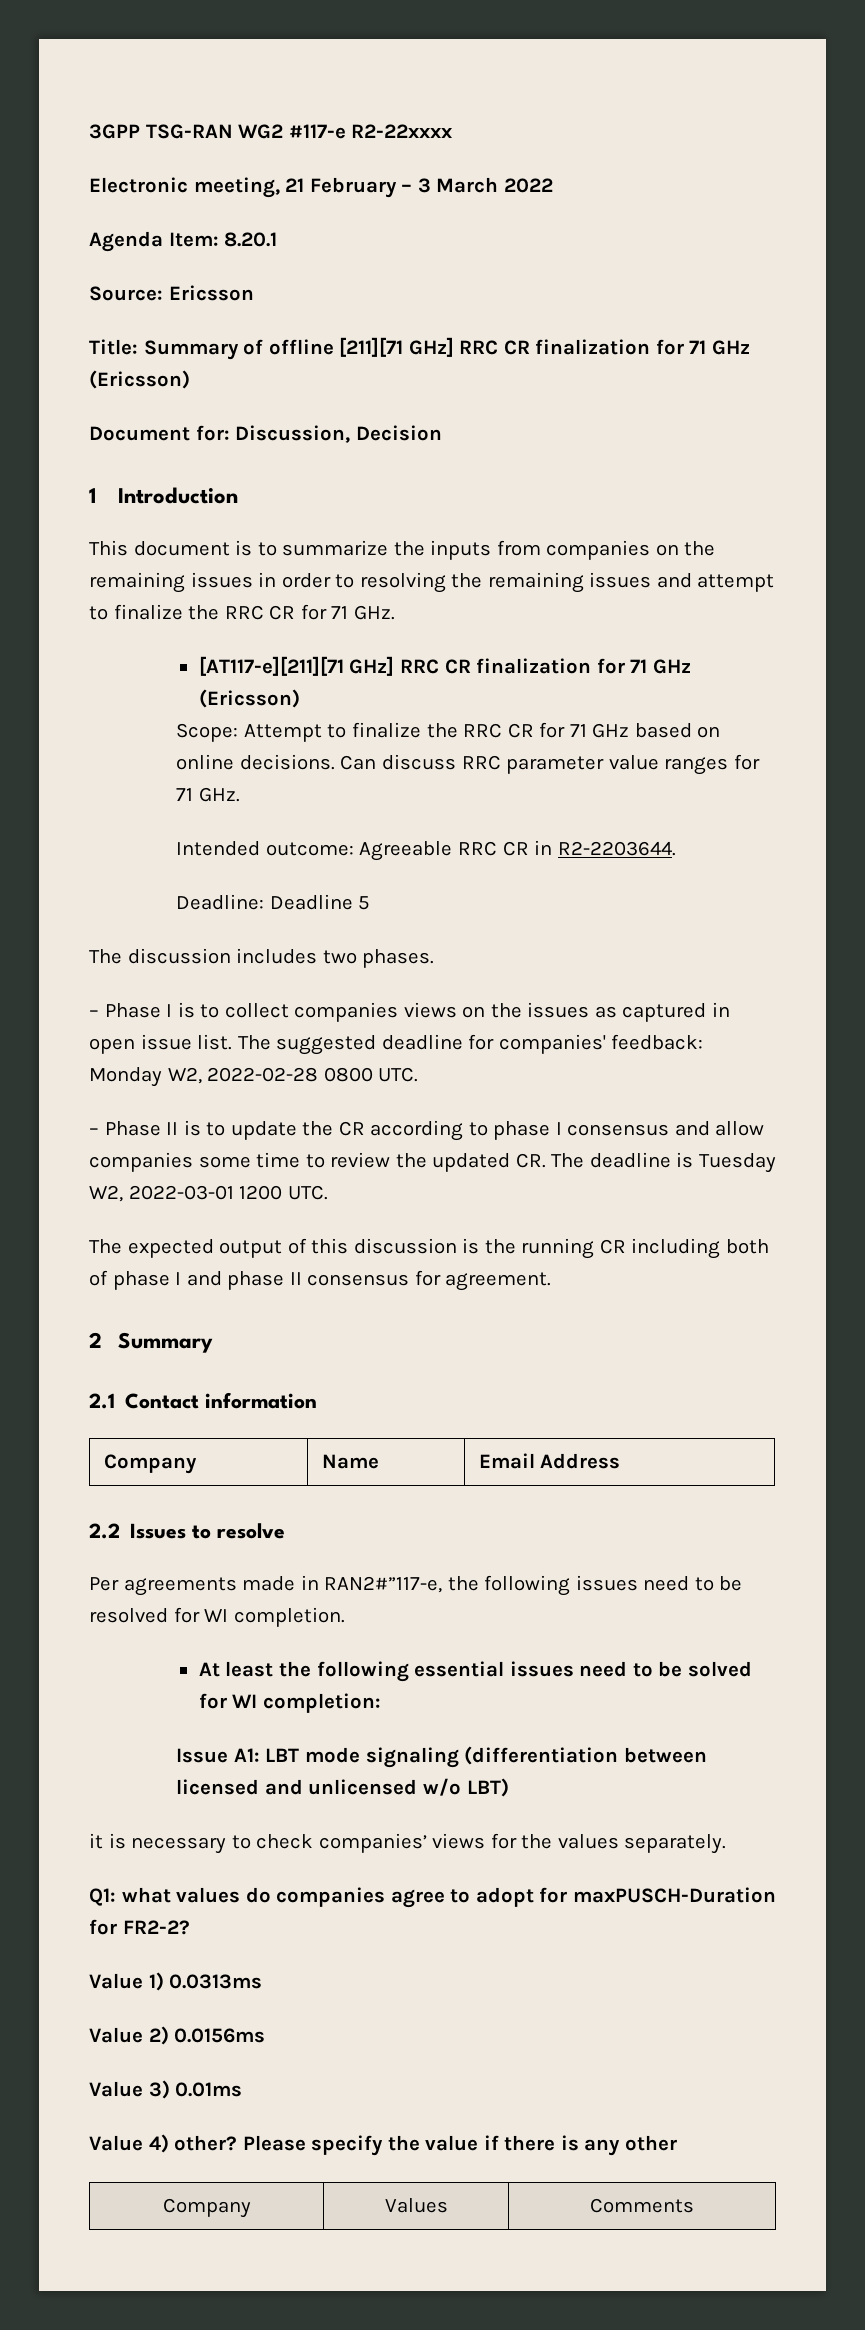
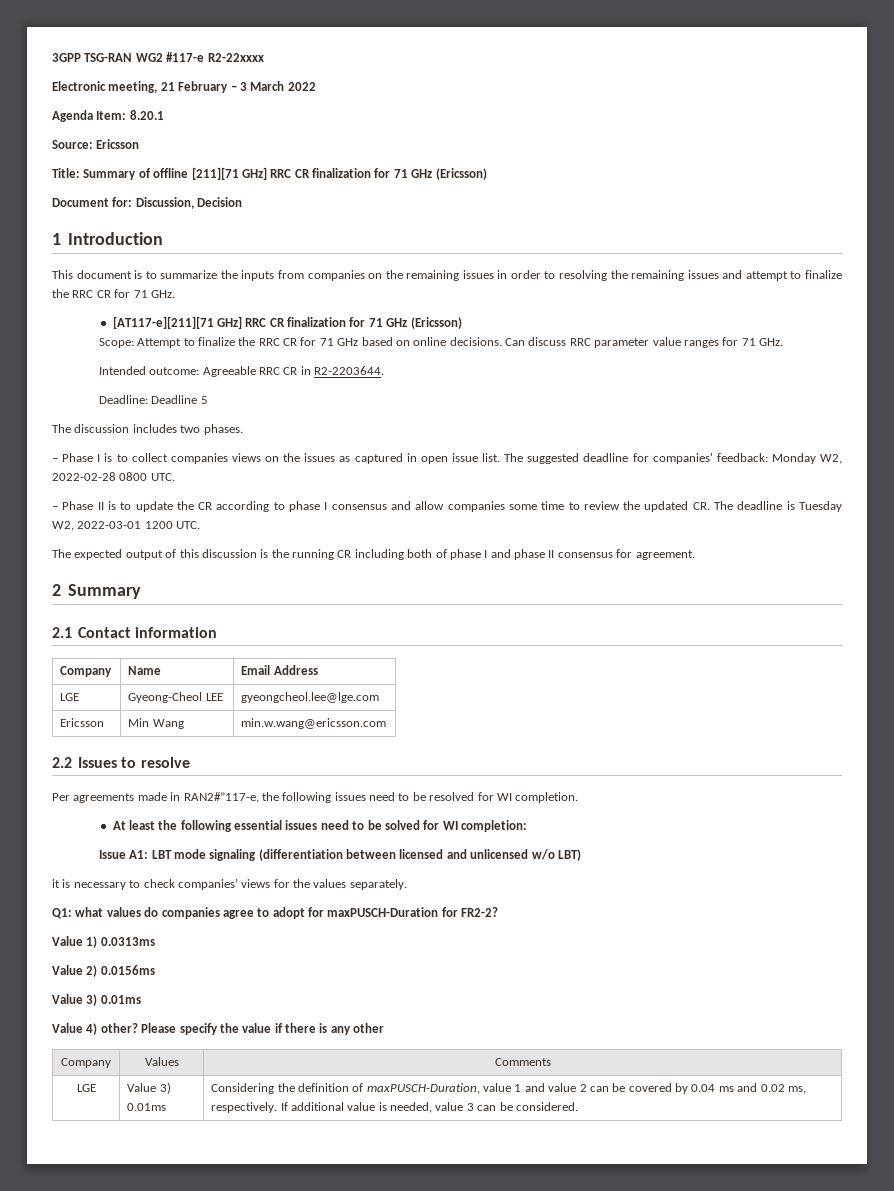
(621, 1461) none -> [60,693,80,701] [128,692,223,703] [241,692,380,703] [60,718,105,727] [128,718,184,729] [241,718,387,729] // LGE | Gyeong-Cheol LEE | gyeongcheol.lee@lge.com // Ericsson | Min Wang | min.w.wang@ericsson.com
(694, 2205) none -> [76,1084,96,1092] [127,1082,171,1094] [127,1103,167,1111] [211,1083,806,1094] [211,1102,578,1113] // LGE | Value 3) 0.01ms | Considering the definition of maxPUSCH-Duration, value 1 and value 2 can be covered by 0.04 ms and 0.02 ms, respectively. If additional value is needed, value 3 can be considered.

